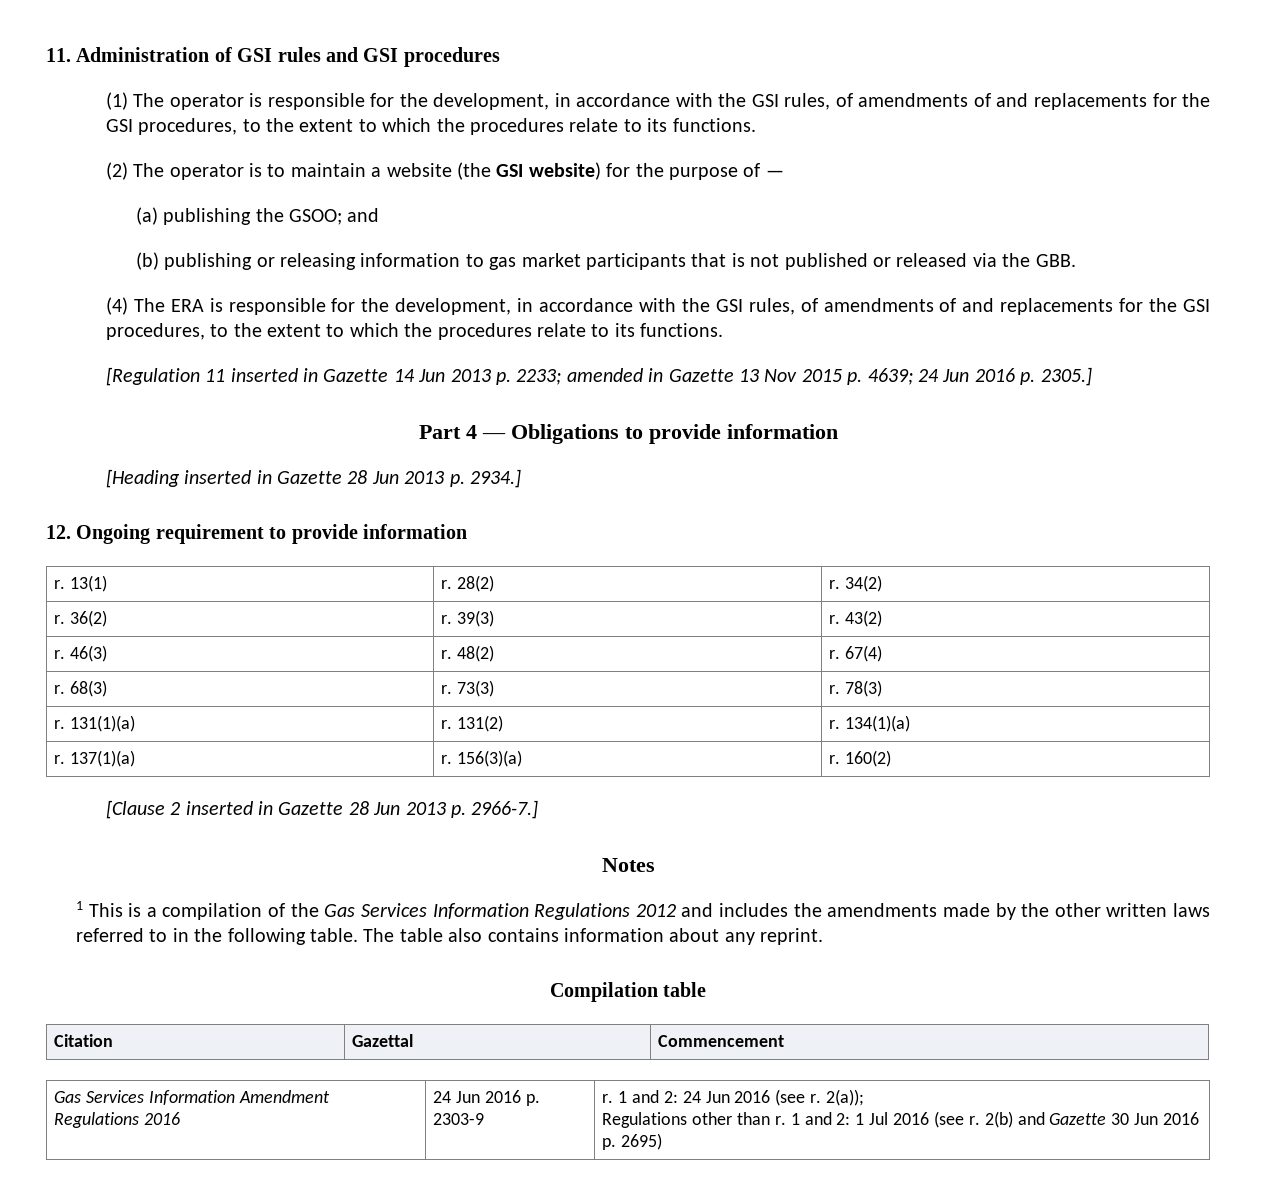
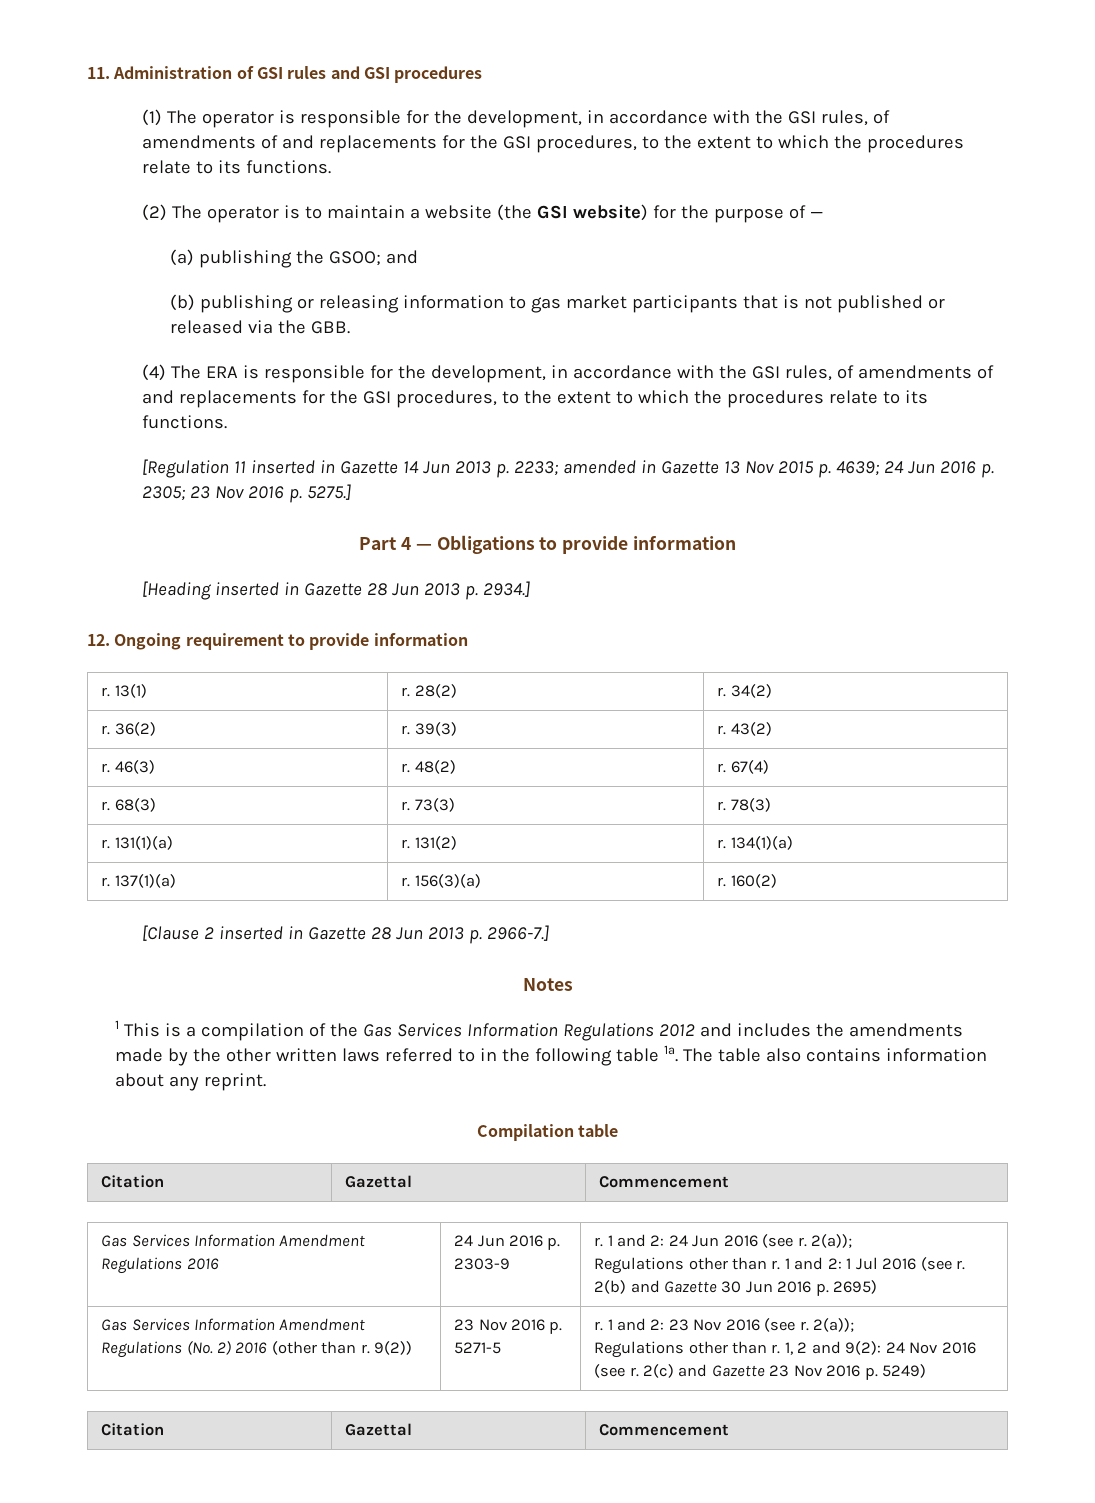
[1040,367,1092,386] 2305.] -> [142,484,352,503] 2305; 23 Nov 2016 p. 5275.]
[309,928,358,942] table. -> [615,1045,678,1062] table 1a.
(663, 1141) none -> [101,1318,366,1331] [101,1340,413,1358] [454,1319,563,1334] [454,1342,502,1354] [594,1318,855,1332] [594,1341,976,1358] [594,1364,927,1380] [101,1423,165,1436] [345,1423,413,1436] [599,1424,730,1436] // Gas Services Information Amendment Regulations (No. 2) 2016 (other than r. 9(2)) | 23 Nov 2016 p. 5271-5 | r. 1 and 2: 23 Nov 2016 (see r. 2(a)); // Regulations other than r. 1, 2 and 9(2): 24 Nov 2016 (see r. 2(c) and Gazette 23 Nov 2016 p. 5249) // Citation | Gazettal | Commencement

